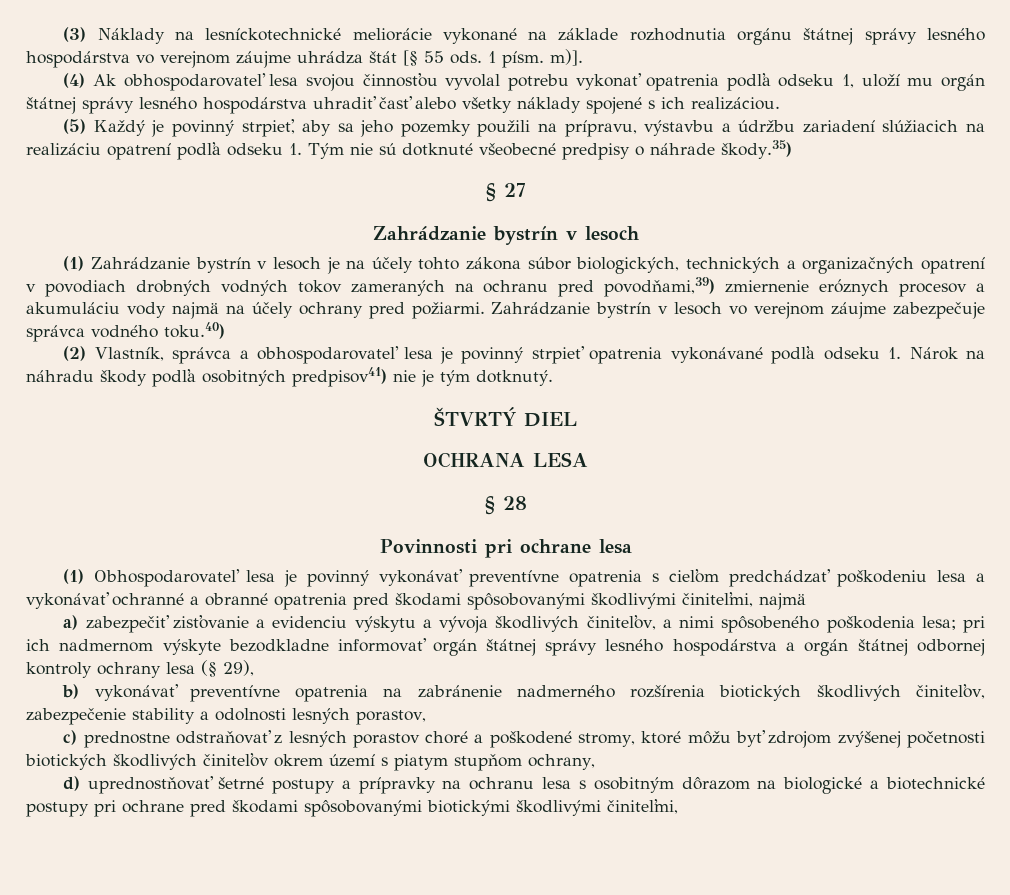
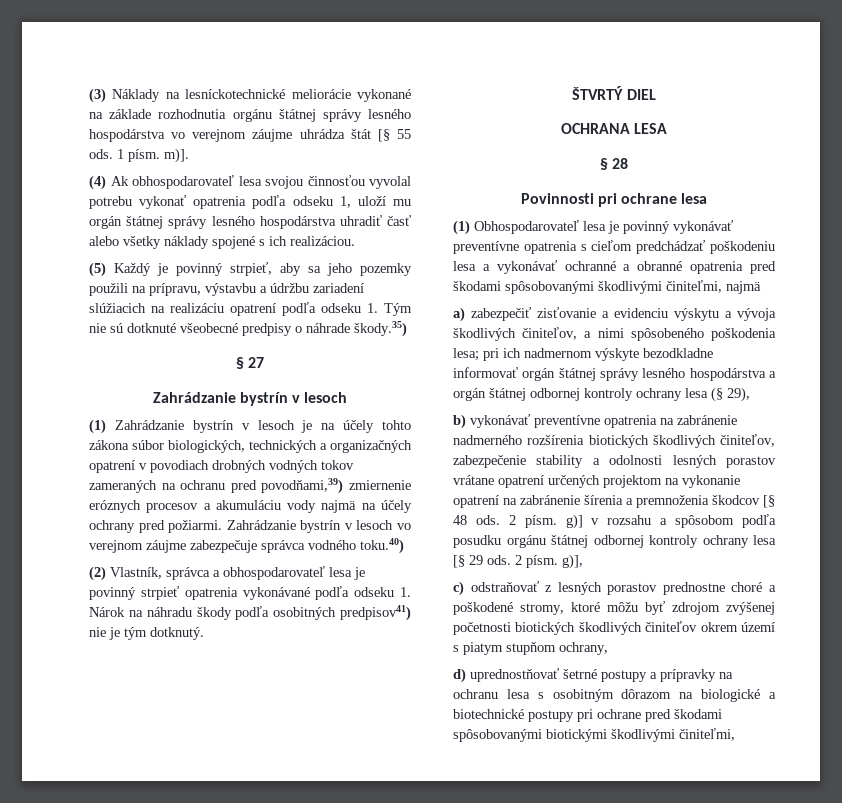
[356,710,426,725] porastov, -> [726,456,776,468] [453,475,740,488] [453,495,775,508] [453,514,776,529] [453,535,776,548] [453,554,583,569] porastov vrátane opatrení určených projektom na vykonanie opatrení na zabránenie šírenia a premnoženia škodcov [§ 48 ods. 2 písm. g)] v rozsahu a spôsobom podľa posudku orgánu štátnej odbornej kontroly ochrany lesa [§ 29 ods. 2 písm. g)],
[83,731,170,748] prednostne -> (464, 588) none
(420, 740) none -> [662,582,725,595] prednostne

